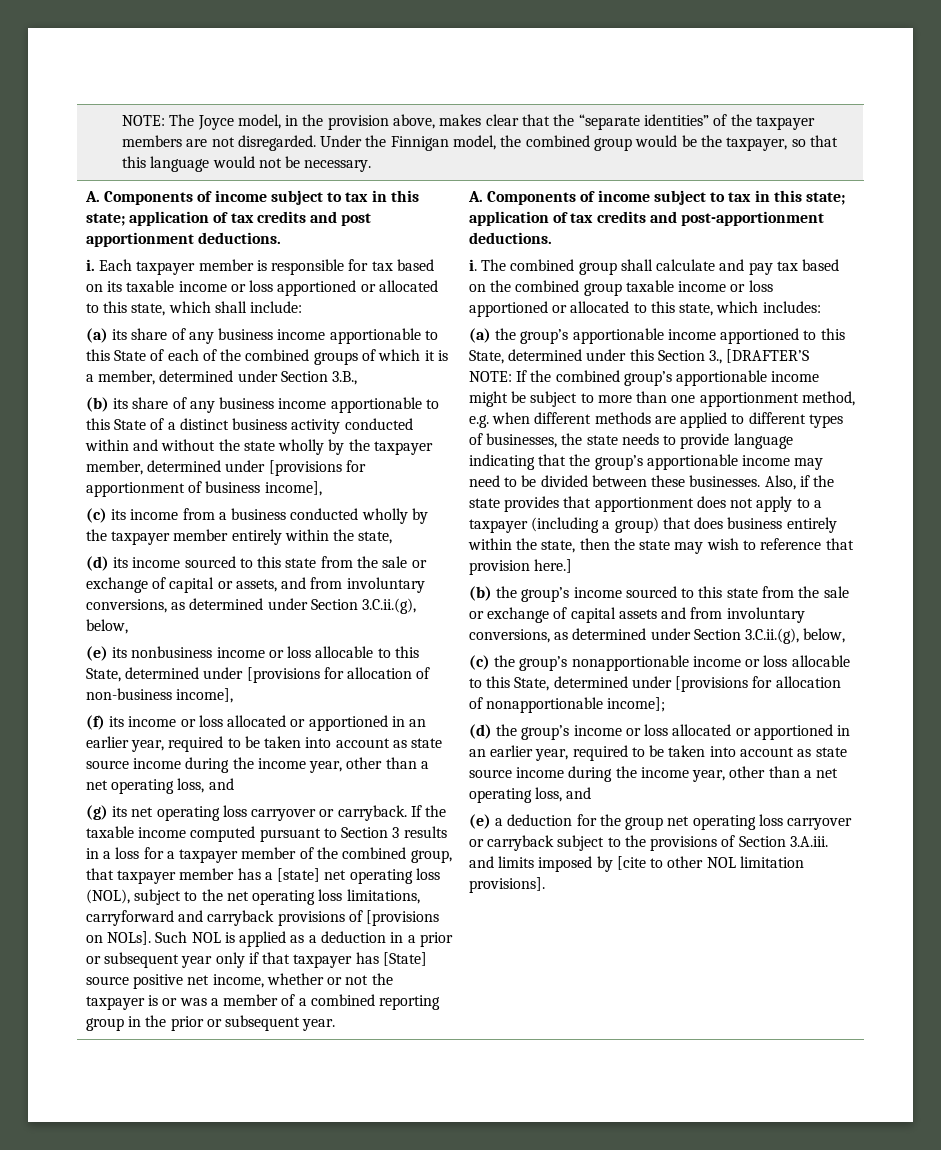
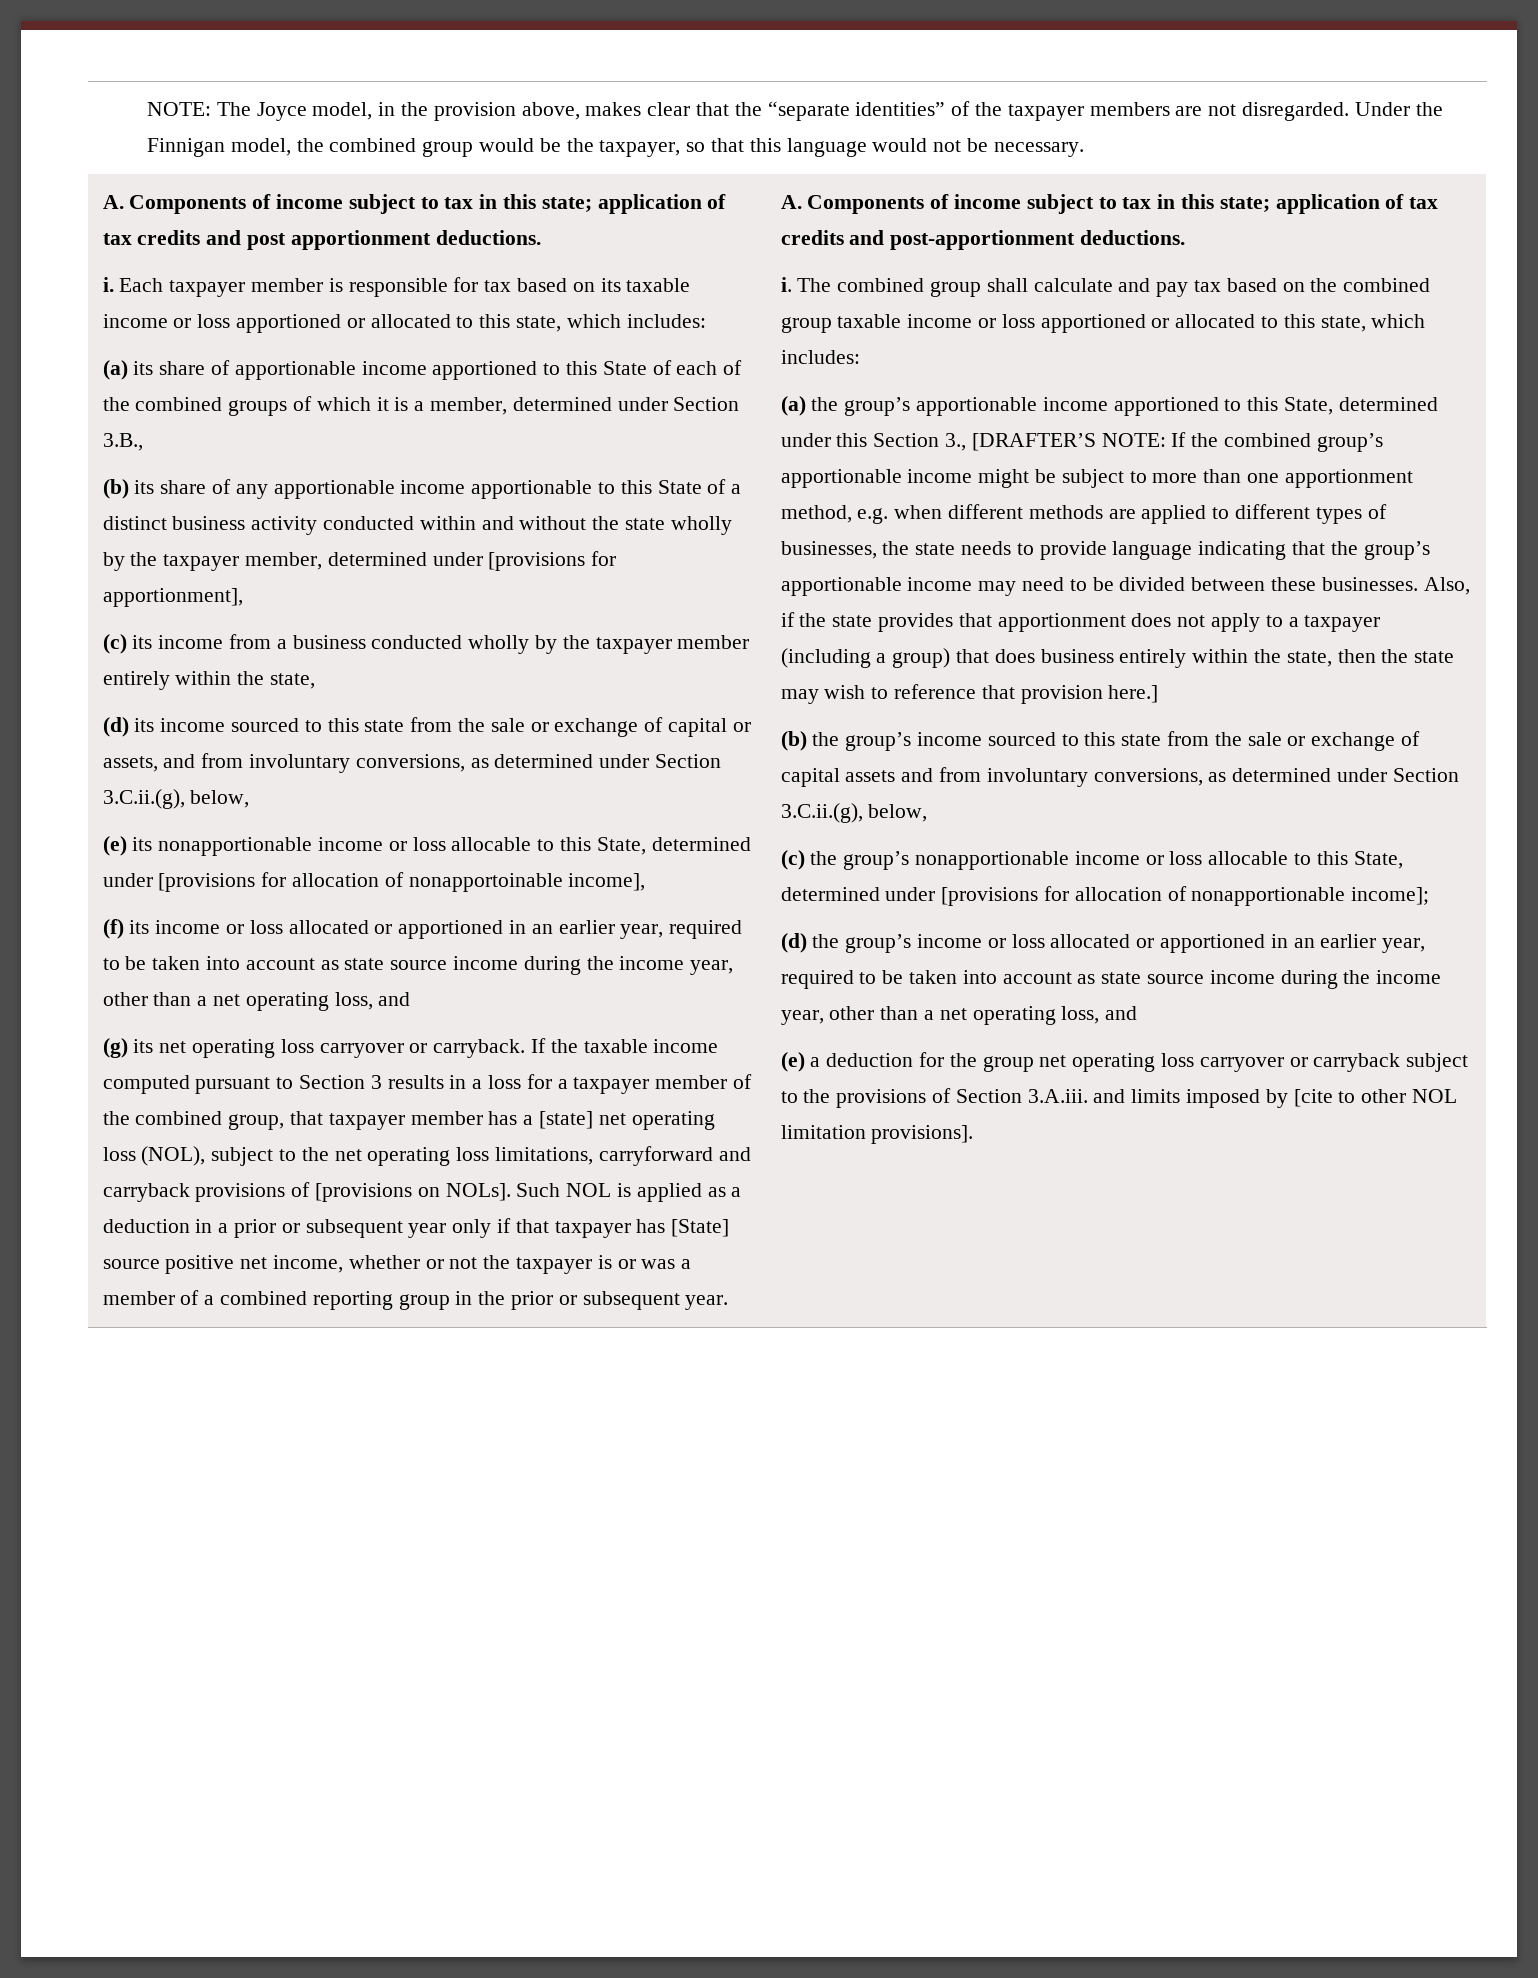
[214,301,303,313] shall include: -> [626,314,706,328] includes:
[188,328,421,344] any business income apportionable -> [234,361,538,380] apportionable income apportioned
[219,397,275,409] business -> [273,480,395,499] apportionable
[85,481,322,497] apportionment of business income], -> [102,588,243,607] apportionment],
[131,646,213,658] nonbusiness -> [158,837,313,856] nonapportionable
[85,688,172,700] non-business -> [408,873,563,892] nonapportoinable

